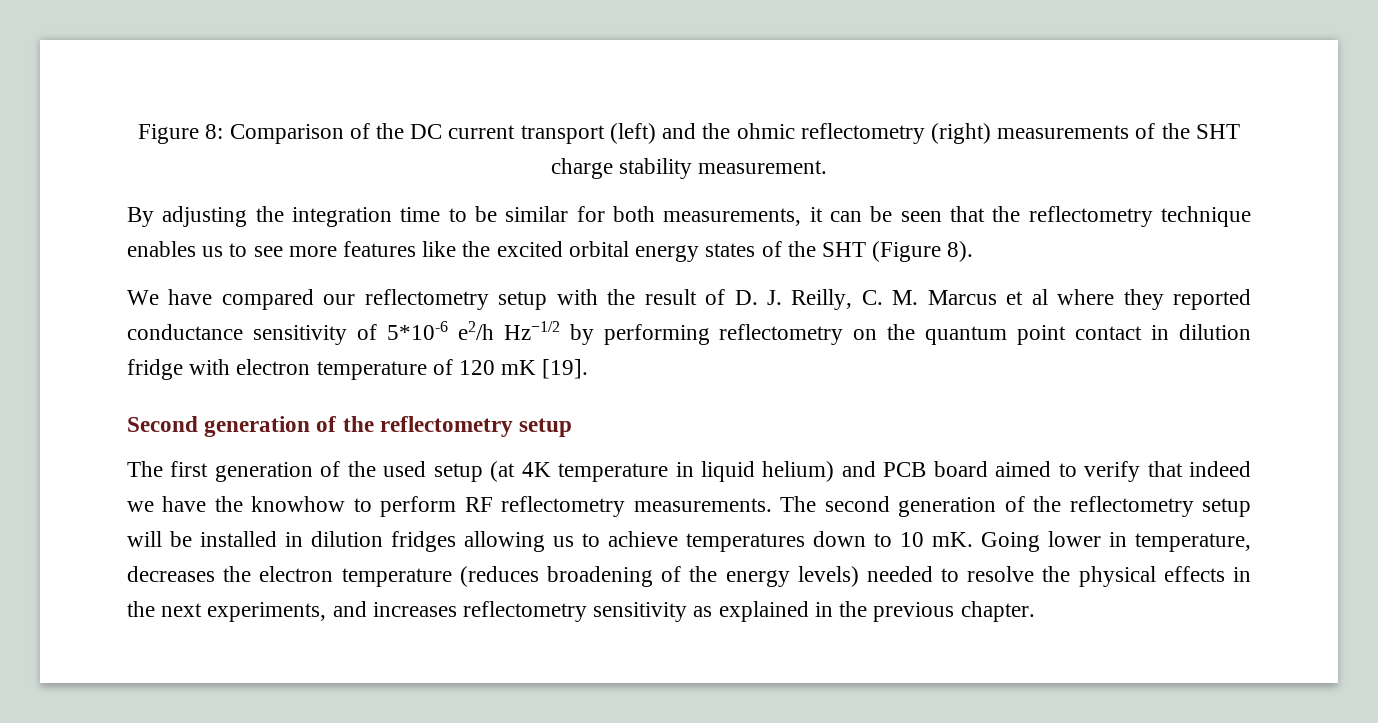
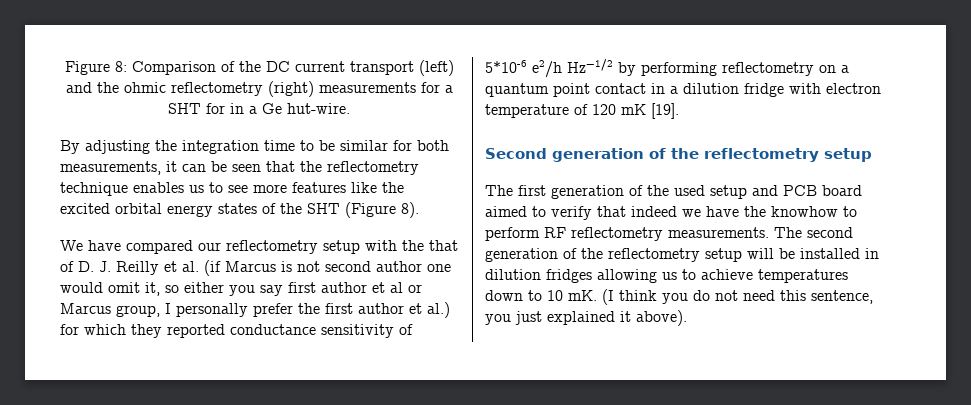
[1135,123,1240,139] [550,158,828,179] of the SHT charge stability measurement. -> [420,82,453,93] [168,103,350,114] for a SHT for in a Ge hut-wire.
[644,289,697,305] result -> [429,240,458,251] that
[791,289,1115,310] Reilly, C. M. Marcus et al where -> [116,260,451,276] [60,282,422,296] [60,302,450,318] [60,324,126,335] Reilly et al. (if Marcus is not second author one would omit it, so either you say first author et al or Marcus group, I personally prefer the first author et al.) for which
[887,324,916,340] the -> [841,65,849,73] a
(1170, 332) none -> [670,86,678,94] a
[490,461,835,482] (at 4K temperature in liquid helium) -> (747, 192) none
[981,531,1251,552] [127,566,1251,587] [127,601,1035,622] Going lower in temperature, decreases the electron temperature (reduces broadening of the energy levels) needed to resolve the physical effects in the next experiments, and increases reflectometry sensitivity as explained in the previous chapter. -> [602,289,873,305] [485,310,687,326] (I think you do not need this sentence, you just explained it above).

